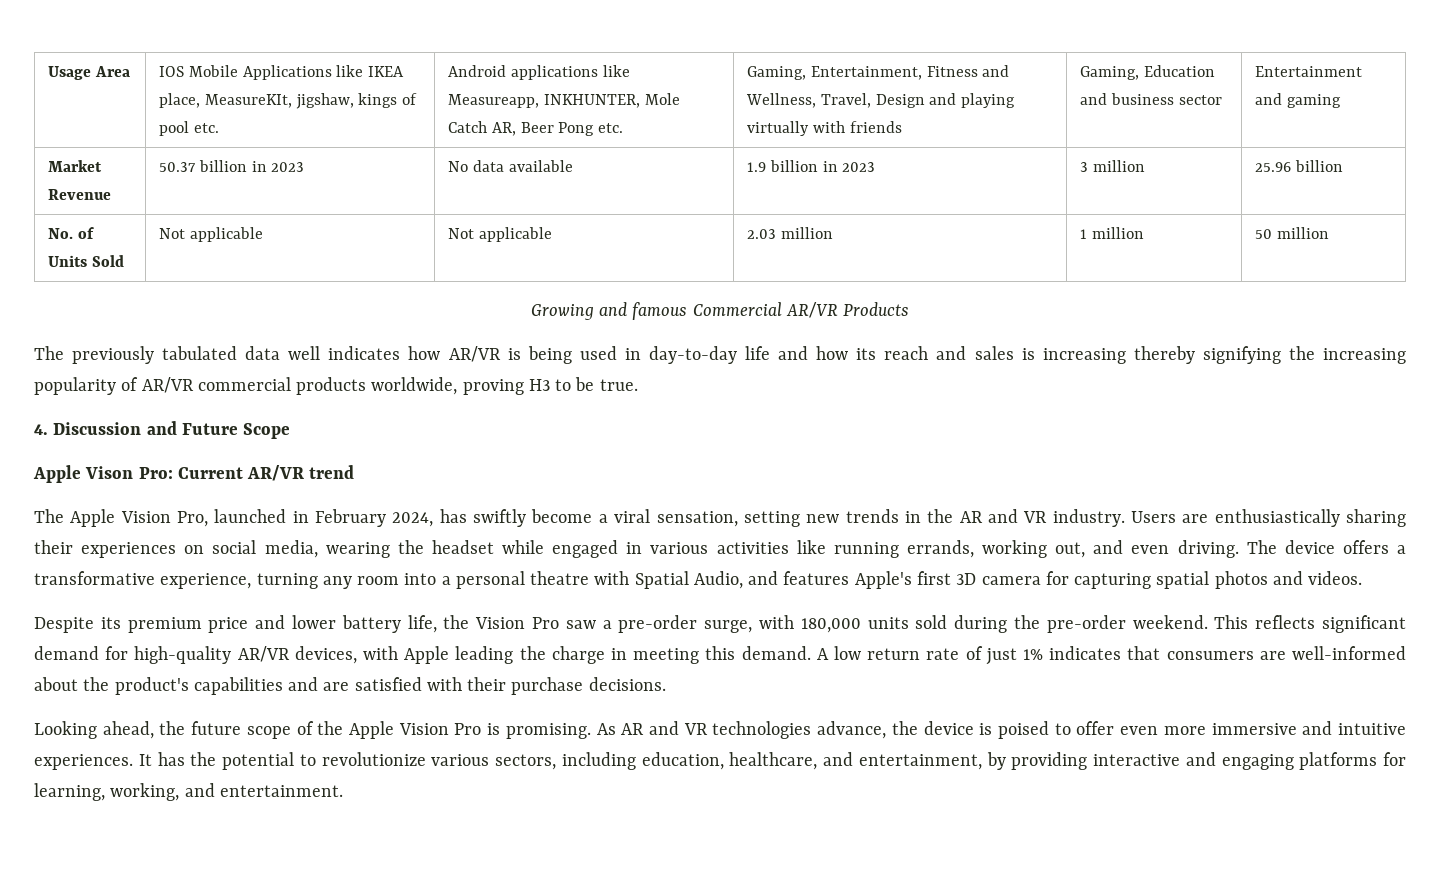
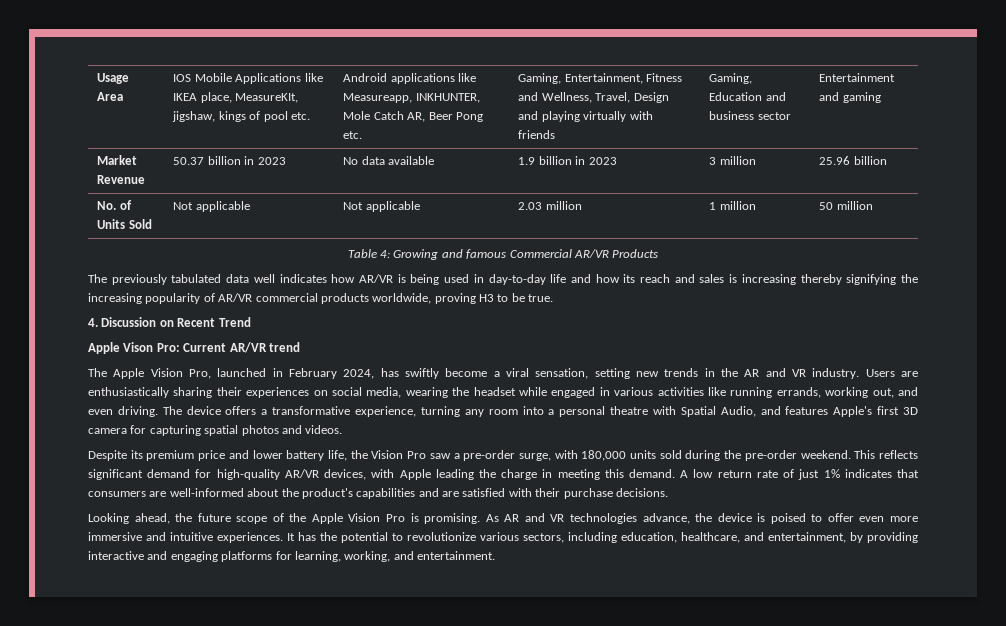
(1329, 233) none -> [347,249,391,258] Table 4:
[146,421,291,439] and Future Scope -> [159,317,251,327] on Recent Trend

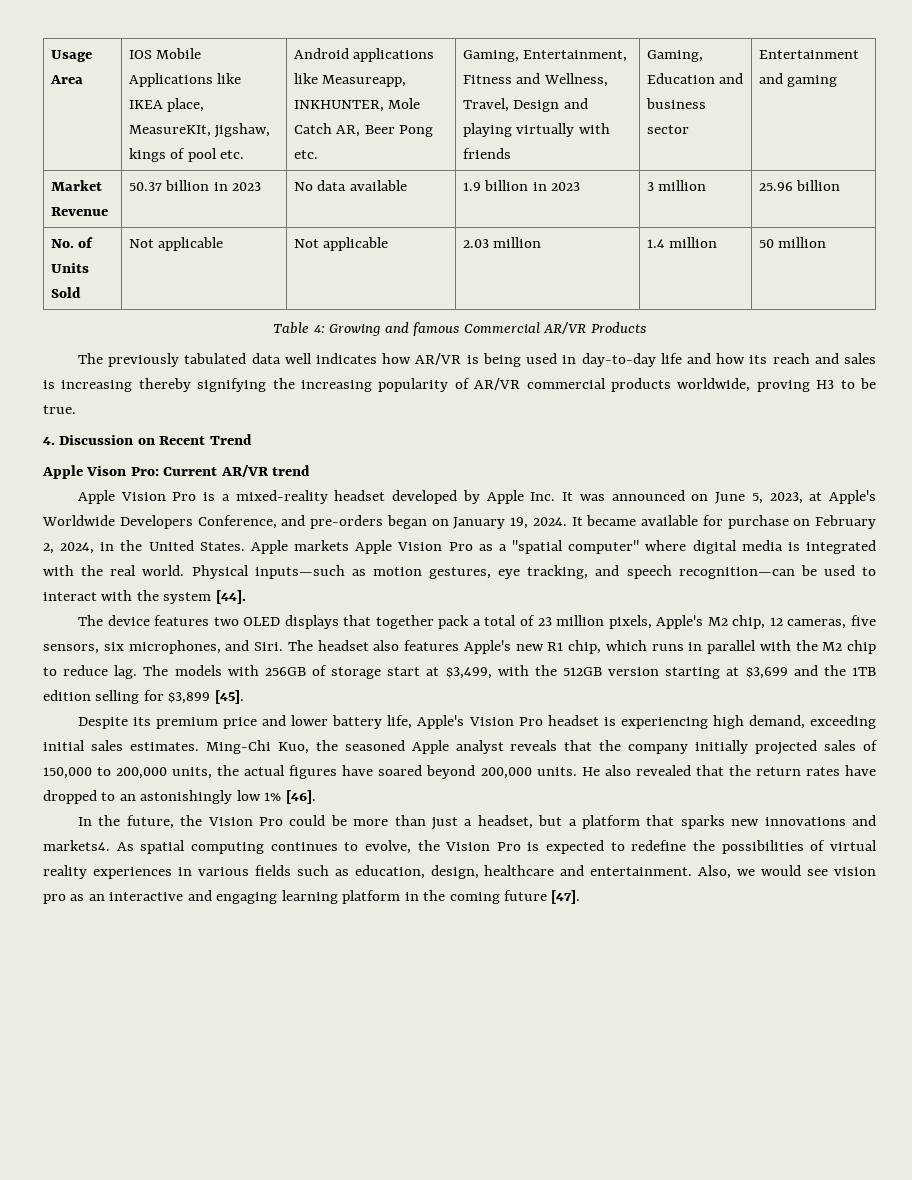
[709,202,717,210] 1 -> [647,239,666,248] 1.4
[88,368,919,379] [88,387,918,398] [88,406,919,417] [88,425,343,436] The Apple Vision Pro, launched in February 2024, has swiftly become a viral sensation, setting new trends in the AR and VR industry. Users are enthusiastically sharing their experiences on social media, wearing the headset while engaged in various activities like running errands, working out, and even driving. The device offers a transformative experience, turning any room into a personal theatre with Spatial Audio, and features Apple's first 3D camera for capturing spatial photos and videos. -> [77,490,877,504] [42,515,876,529] [43,540,876,554] [43,565,876,579] [43,590,246,604] [77,615,876,629] [43,640,876,654] [43,665,876,679] [43,690,244,704] Apple Vision Pro is a mixed-reality headset developed by Apple Inc. It was announced on June 5, 2023, at Apple's Worldwide Developers Conference, and pre-orders began on January 19, 2024. It became available for purchase on February 2, 2024, in the United States. Apple markets Apple Vision Pro as a "spatial computer" where digital media is integrated with the real world. Physical inputs—such as motion gestures, eye tracking, and speech recognition—can be used to interact with the system [44]. // The device features two OLED displays that together pack a total of 23 million pixels, Apple's M2 chip, 12 cameras, five sensors, six microphones, and Siri. The headset also features Apple's new R1 chip, which runs in parallel with the M2 chip to reduce lag. The models with 256GB of storage start at $3,499, with the 512GB version starting at $3,699 and the 1TB edition selling for $3,899 [45].
[350,450,919,461] [88,469,920,480] [88,488,668,499] [88,513,918,524] [88,532,918,543] [88,551,495,562] the Vision Pro saw a pre-order surge, with 180,000 units sold during the pre-order weekend. This reflects significant demand for high-quality AR/VR devices, with Apple leading the charge in meeting this demand. A low return rate of just 1% indicates that consumers are well-informed about the product's capabilities and are satisfied with their purchase decisions. // Looking ahead, the future scope of the Apple Vision Pro is promising. As AR and VR technologies advance, the device is poised to offer even more immersive and intuitive experiences. It has the potential to revolutionize various sectors, including education, healthcare, and entertainment, by providing interactive and engaging platforms for learning, working, and entertainment. -> [417,715,877,729] [43,740,878,755] [43,765,877,779] [43,790,316,804] [77,815,877,830] [43,840,877,854] [43,865,876,879] [43,890,581,904] Apple's Vision Pro headset is experiencing high demand, exceeding initial sales estimates. Ming-Chi Kuo, the seasoned Apple analyst reveals that the company initially projected sales of 150,000 to 200,000 units, the actual figures have soared beyond 200,000 units. He also revealed that the return rates have dropped to an astonishingly low 1% [46]. // In the future, the Vision Pro could be more than just a headset, but a platform that sparks new innovations and markets4. As spatial computing continues to evolve, the Vision Pro is expected to redefine the possibilities of virtual reality experiences in various fields such as education, design, healthcare and entertainment. Also, we would see vision pro as an interactive and engaging learning platform in the coming future [47].

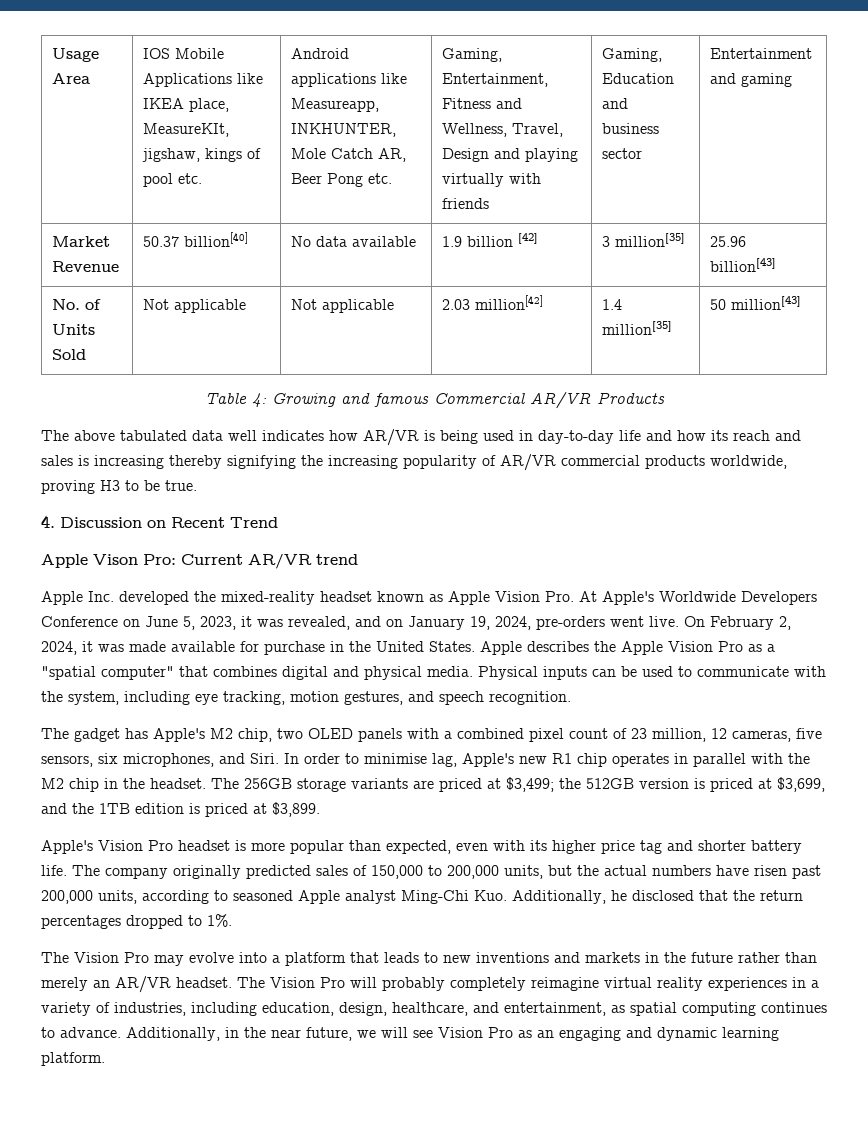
[165,180,262,191] billion in 2023 -> [184,232,249,247] billion[40]
[532,182,581,191] in 2023 -> [518,233,539,244] [42]
[658,180,707,191] million -> [615,233,686,247] million[35]
[796,180,841,191] billion -> [710,258,777,272] billion[43]
[493,237,542,248] million -> [475,295,544,310] million[42]
[669,237,718,248] million -> [602,321,673,335] million[35]
[778,237,827,248] million -> [731,296,802,310] million[43]
[108,353,180,367] previously -> [74,430,115,441] above
[120,490,877,504] [42,515,876,529] [43,542,95,554] Vision Pro is a mixed-reality headset developed by Apple Inc. It was announced on June 5, 2023, at Apple's Worldwide Developers Conference, and pre-orders began on January 19, 2024. It became available for purchase on February 2, 2024, -> [88,591,817,605] [41,616,791,630] [41,641,325,655] Inc. developed the mixed-reality headset known as Apple Vision Pro. At Apple's Worldwide Developers Conference on June 5, 2023, it was revealed, and on January 19, 2024, pre-orders went live. On February 2, 2024, it was made available for purchase
[294,540,350,551] markets -> [527,641,616,652] describes the
[645,540,876,554] [43,565,795,579] where digital media is integrated with the real world. Physical inputs—such as motion gestures, eye tracking, and speech recognition—can -> [179,666,616,680] that combines digital and physical media. Physical inputs can
[43,590,246,604] [77,615,766,629] interact with the system [44]. // The device features two OLED displays that together pack a total of 23 million pixels, Apple's M2 chip, -> [697,666,826,677] [41,691,571,705] [41,728,706,742] communicate with the system, including eye tracking, motion gestures, and speech recognition. // The gadget has Apple's M2 chip, two OLED panels with a combined pixel count of 23 million,
[287,640,684,654] The headset also features Apple's new R1 chip, which runs -> [284,753,669,767] In order to minimise lag, Apple's new R1 chip operates
[43,665,876,679] [43,690,244,704] [77,715,413,729] to reduce lag. The models with 256GB of storage start at $3,499, with the 512GB version starting at $3,699 and the 1TB edition selling for $3,899 [45]. // Despite its premium price and lower battery life, -> [104,777,825,792] [41,802,320,817] in the headset. The 256GB storage variants are priced at $3,499; the 512GB version is priced at $3,699, and the 1TB edition is priced at $3,899. //
[620,715,877,729] [43,740,818,755] experiencing high demand, exceeding initial sales estimates. Ming-Chi Kuo, the seasoned Apple analyst reveals that the company initially projected -> [251,840,802,854] [41,865,311,879] more popular than expected, even with its higher price tag and shorter battery life. The company originally predicted
(213, 773) none -> [548,865,572,876] but
[289,765,877,779] [43,790,316,804] [77,815,877,830] [43,840,877,854] [43,865,876,879] [43,890,581,904] figures have soared beyond 200,000 units. He also revealed that the return rates have dropped to an astonishingly low 1% [46]. // In the future, the Vision Pro could be more than just a headset, but a platform that sparks new innovations and markets4. As spatial computing continues to evolve, the Vision Pro is expected to redefine the possibilities of virtual reality experiences in various fields such as education, design, healthcare and entertainment. Also, we would see vision pro as an interactive and engaging learning platform in the coming future [47]. -> [652,865,821,879] [41,890,803,904] [41,914,232,929] [41,952,817,966] [41,976,819,993] [41,1002,827,1016] [41,1027,779,1041] [41,1052,105,1066] numbers have risen past 200,000 units, according to seasoned Apple analyst Ming-Chi Kuo. Additionally, he disclosed that the return percentages dropped to 1%. // The Vision Pro may evolve into a platform that leads to new inventions and markets in the future rather than merely an AR/VR headset. The Vision Pro will probably completely reimagine virtual reality experiences in a variety of industries, including education, design, healthcare, and entertainment, as spatial computing continues to advance. Additionally, in the near future, we will see Vision Pro as an engaging and dynamic learning platform.

